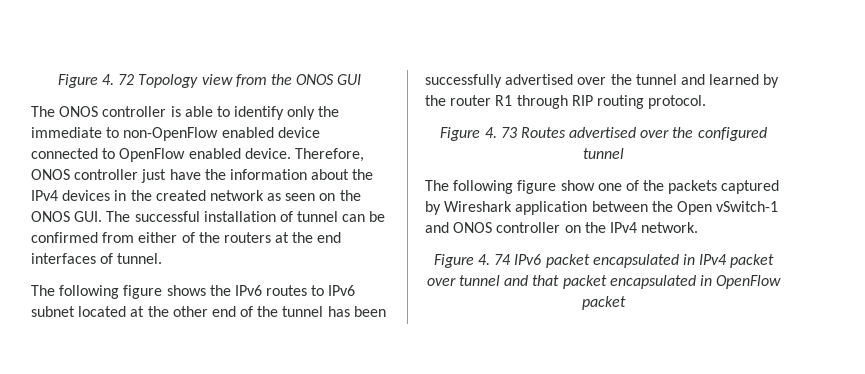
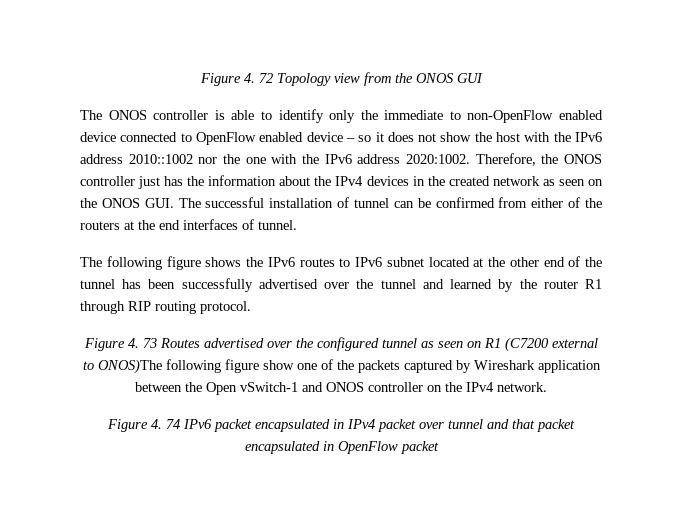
[244,148,364,162] device. Therefore, -> [306,132,602,142] [80,153,559,166] device – so it does not show the host with the IPv6 address 2010::1002 nor the one with the IPv6 address 2020:1002. Therefore, the
[169,169,201,180] have -> [164,176,184,186] has
[425,180,449,191] // The -> [420,337,598,352] [82,359,162,374] as seen on R1 (C7200 external to ONOS)The

